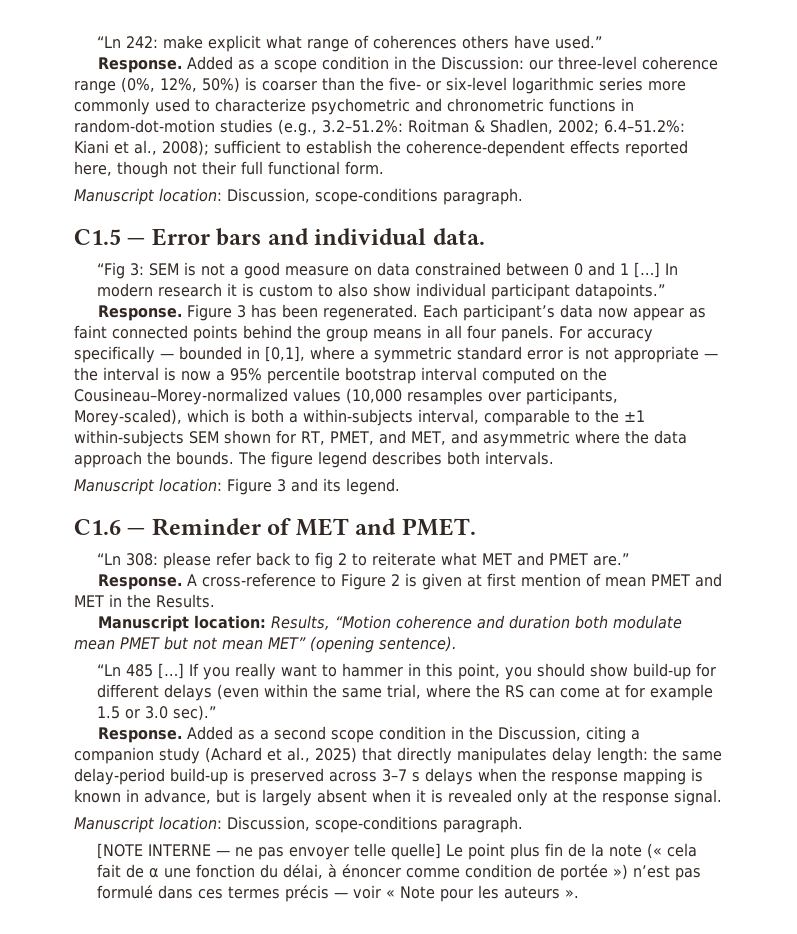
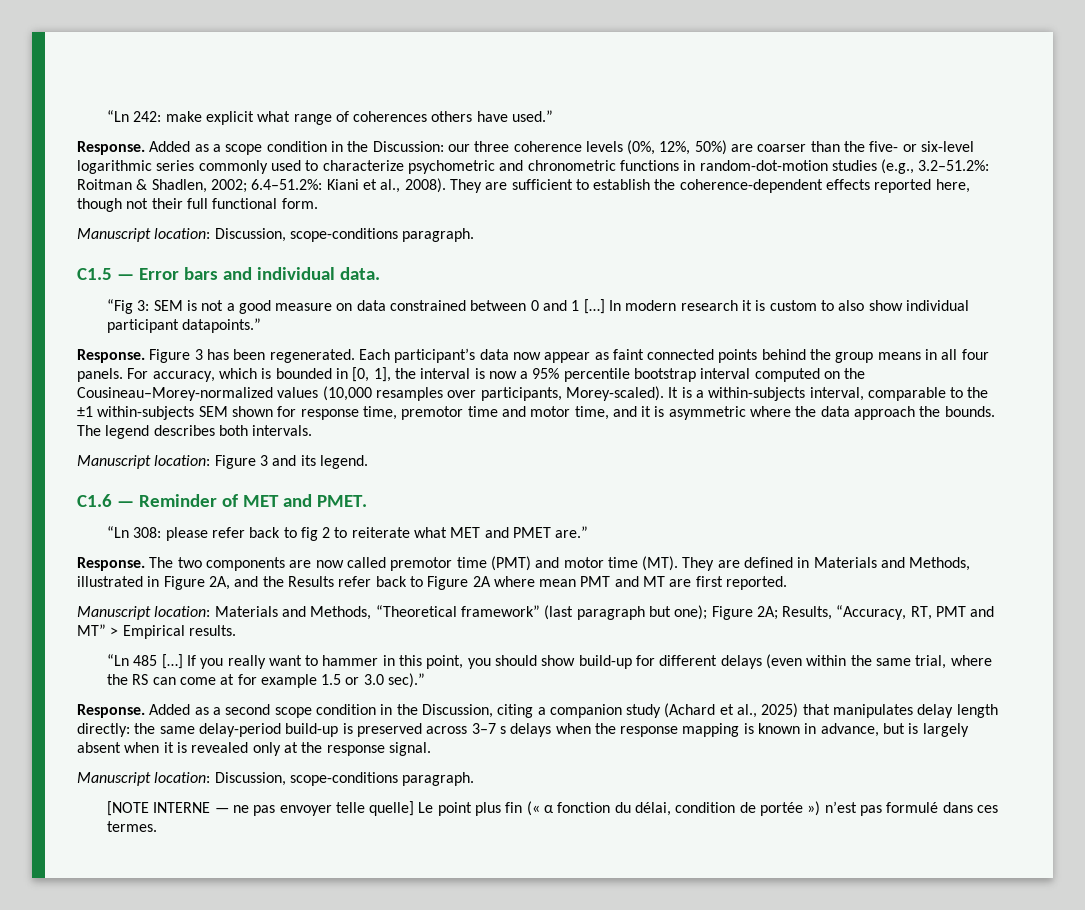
[557,56,718,70] [74,81,116,94] three-level coherence range -> [474,141,623,152] three coherence levels
[245,77,257,91] is -> [731,144,754,152] are
[648,81,686,91] more -> (195, 165) none
[162,140,209,156] 2008); -> [404,178,508,193] 2008). They are
[587,329,653,342] [74,346,718,363] accuracy specifically — bounded in [0,1], where a symmetric standard error is not appropriate — -> [152,367,391,382] accuracy, which is bounded in [0, 1],
[74,409,284,426] Morey-scaled), which is both -> [565,386,692,401] Morey-scaled). It is
[301,430,478,445] RT, PMET, and MET, and -> [300,406,665,420] response time, premotor time and motor time, and it is
[271,451,313,468] figure -> (101, 430) none
[186,573,722,590] [74,594,215,608] [97,615,682,632] [74,636,457,653] A cross-reference to Figure 2 is given at first mention of mean PMET and MET in the Results. // Manuscript location: Results, “Motion coherence and duration both modulate mean PMET but not mean MET” (opening sentence). -> [149,556,971,571] [77,576,788,590] [77,605,995,620] [77,624,236,639] The two components are now called premotor time (PMT) and motor time (MT). They are defined in Materials and Methods, illustrated in Figure 2A, and the Results refer back to Figure 2A where mean PMT and MT are first reported. // Manuscript location: Materials and Methods, “Theoretical framework” (last paragraph but one); Figure 2A; Results, “Accuracy, RT, PMT and MT” > Empirical results.
[397,747,452,764] directly -> (830, 709) none
[597,747,648,764] length: -> [956,704,998,718] [77,723,130,737] length directly:
[568,843,698,859] [97,864,461,879] de la note (« cela fait de α une fonction du délai, à énoncer comme -> [526,801,672,816] (« α fonction du délai,
[228,885,580,902] termes précis — voir « Note pour les auteurs ». -> [106,821,157,832] termes.

